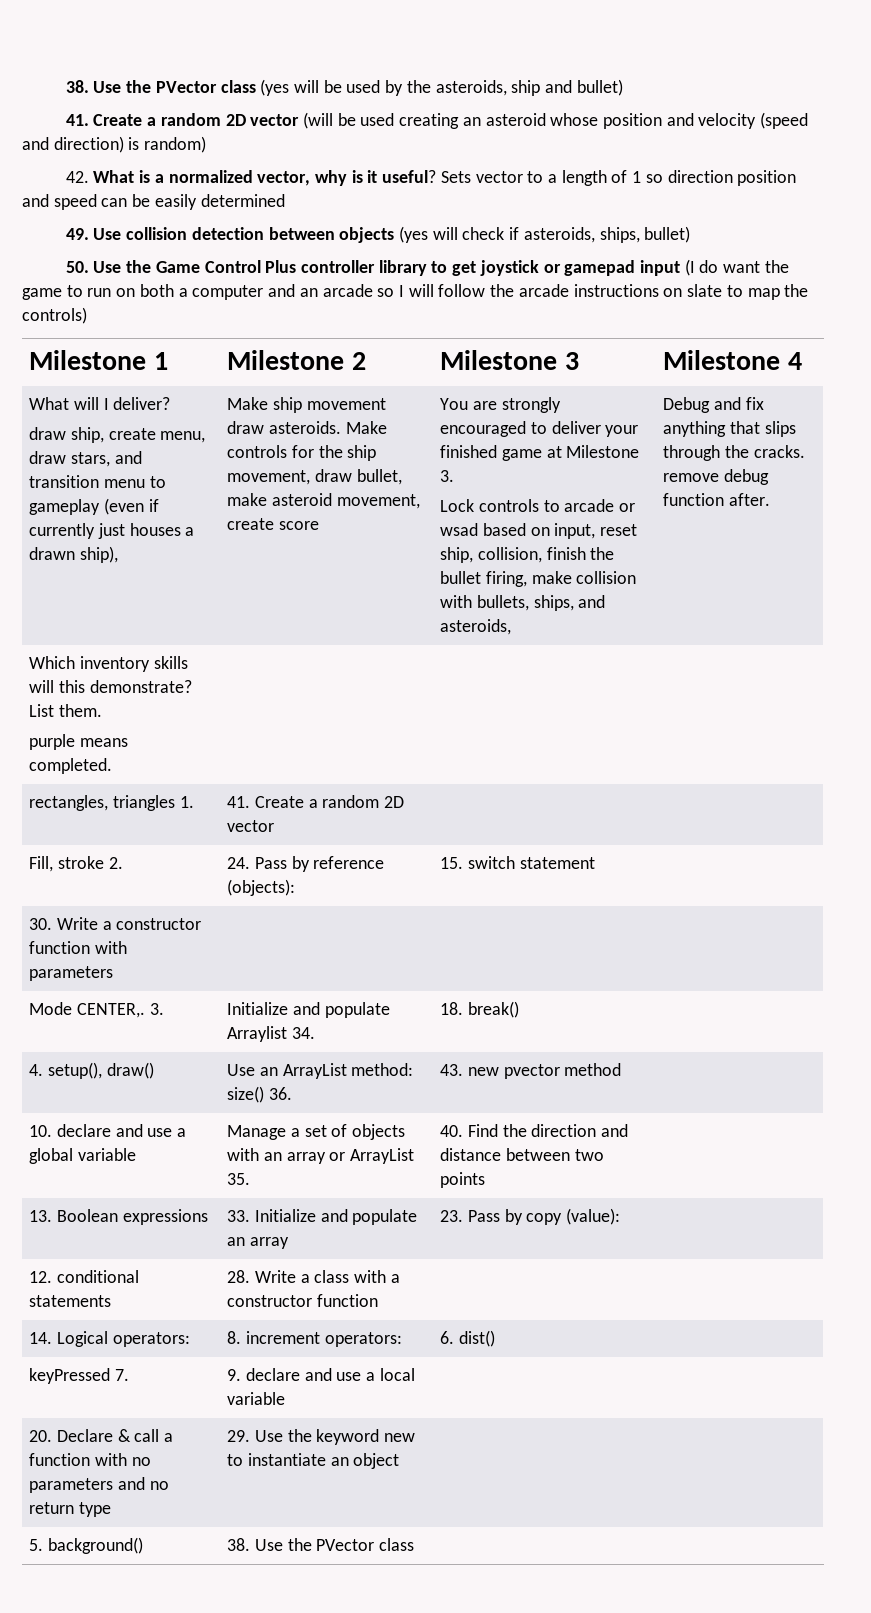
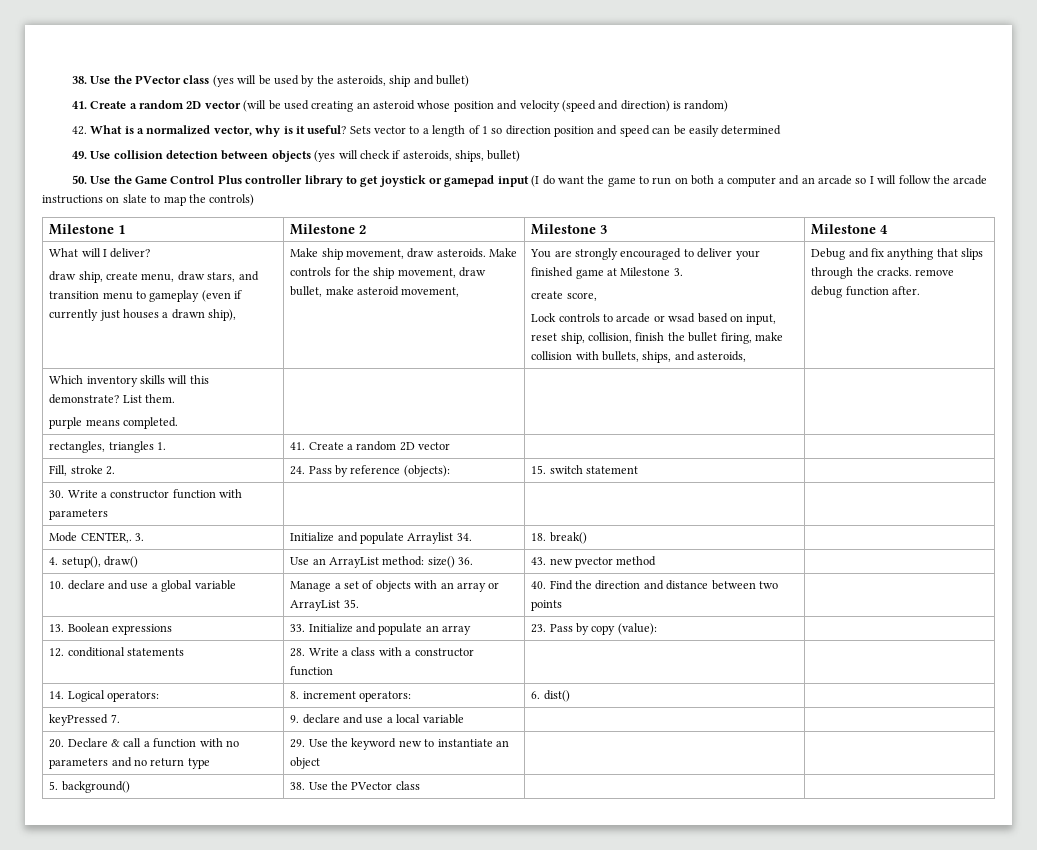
[306,398,386,410] movement -> [346,249,405,259] movement,
[227,518,319,530] create score -> (460, 292) none
(455, 476) none -> [531,291,597,301] // create score,

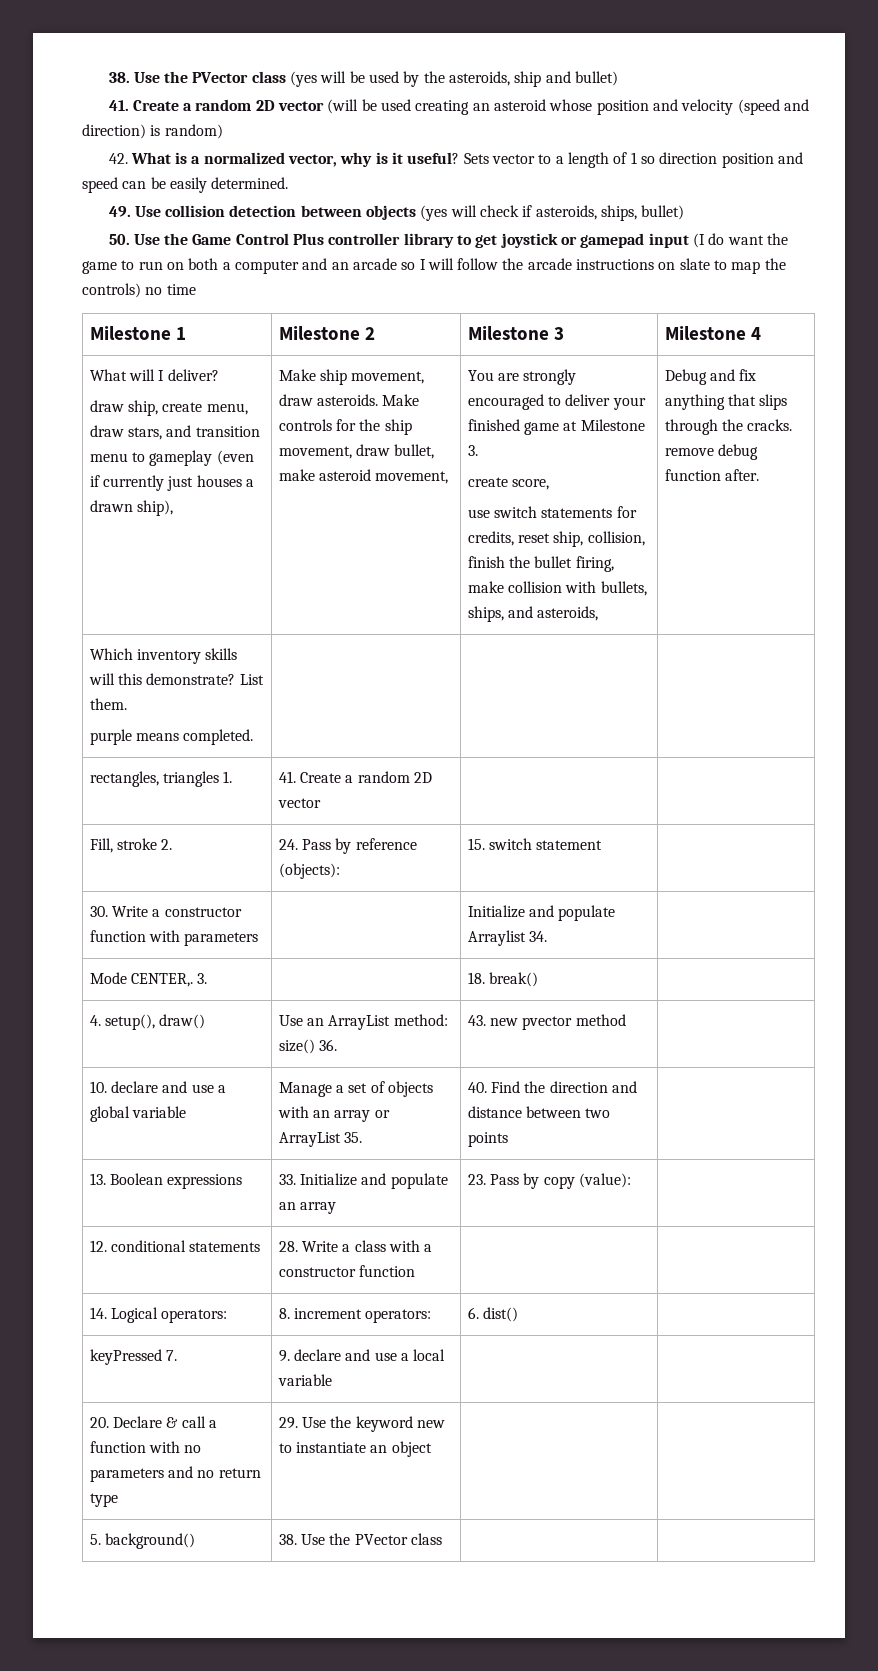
[721,125,782,135] determined -> [211,177,289,189] determined.
(255, 200) none -> [145,284,196,295] no time
[531,313,777,325] Lock controls to arcade or wsad based on input, -> [467,506,637,518] [467,531,514,546] use switch statements for credits,
[49,532,145,543] [290,532,472,544] | // Mode CENTER,. 3. | Initialize and populate Arraylist 34. -> [467,905,616,921] [467,930,548,946] [89,972,208,987] Initialize and populate Arraylist 34. | // Mode CENTER,. 3. |

